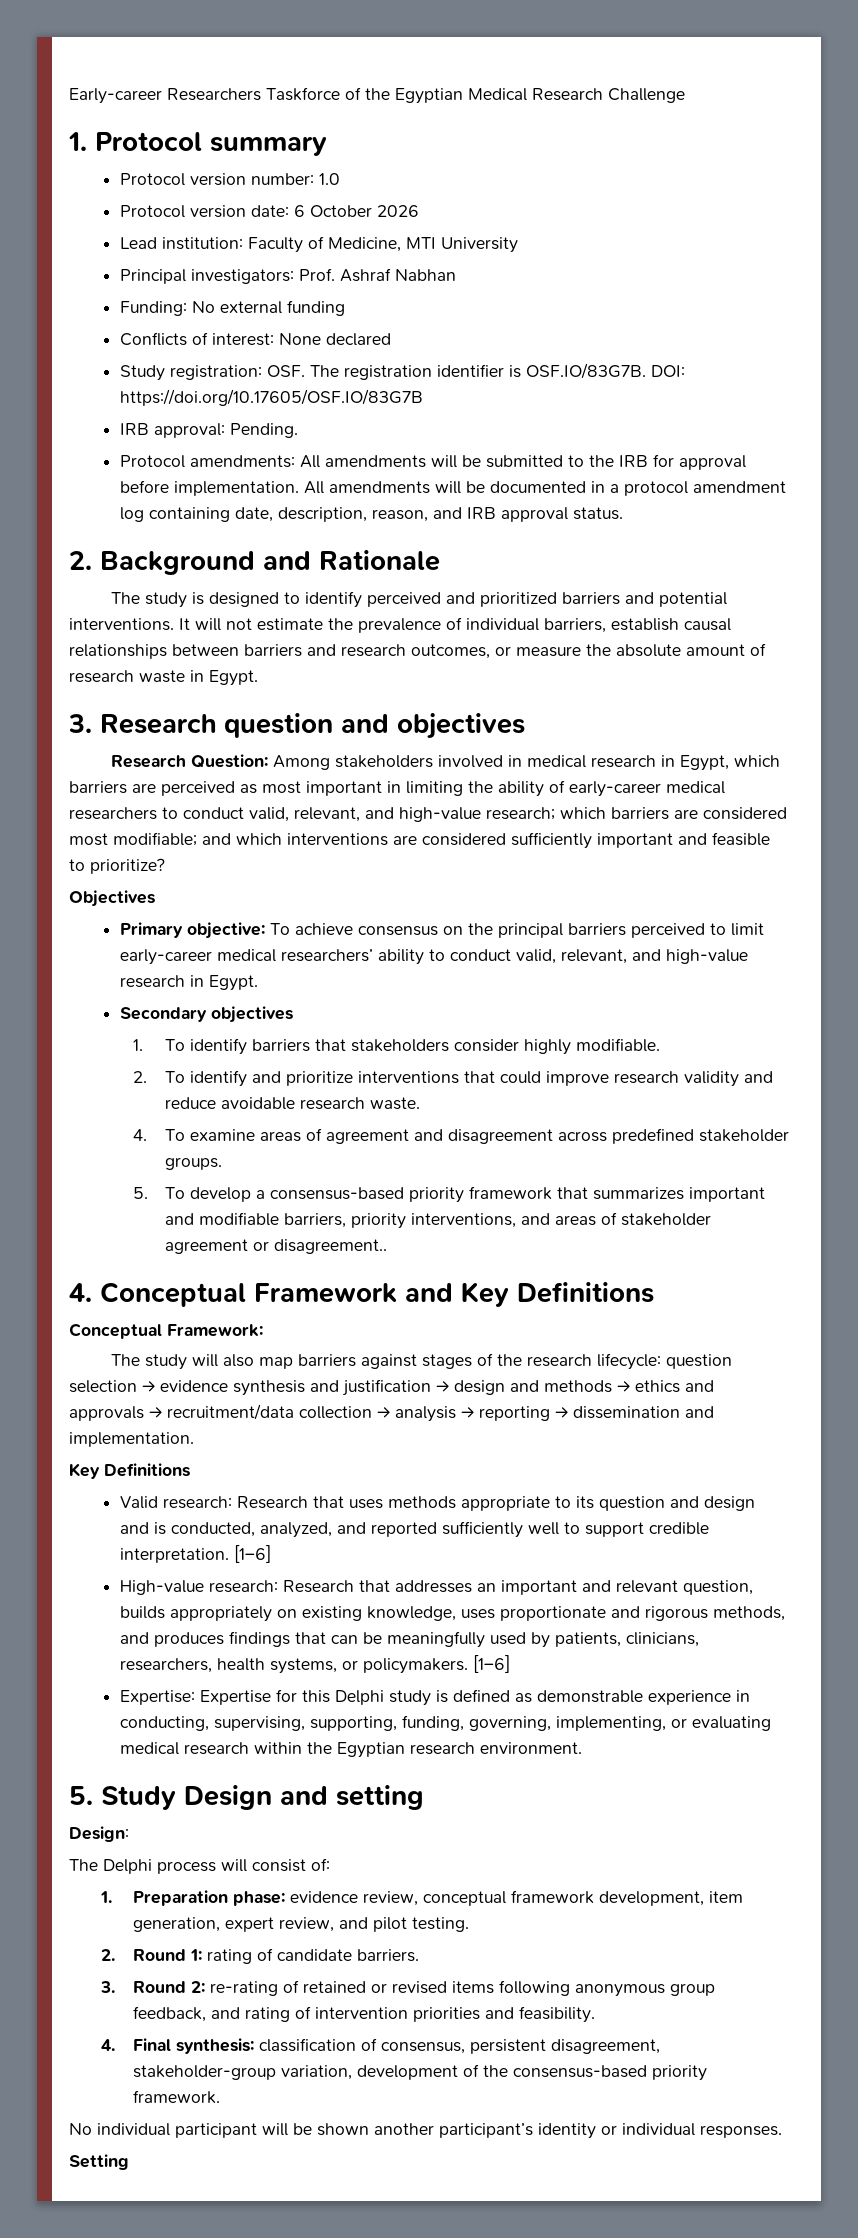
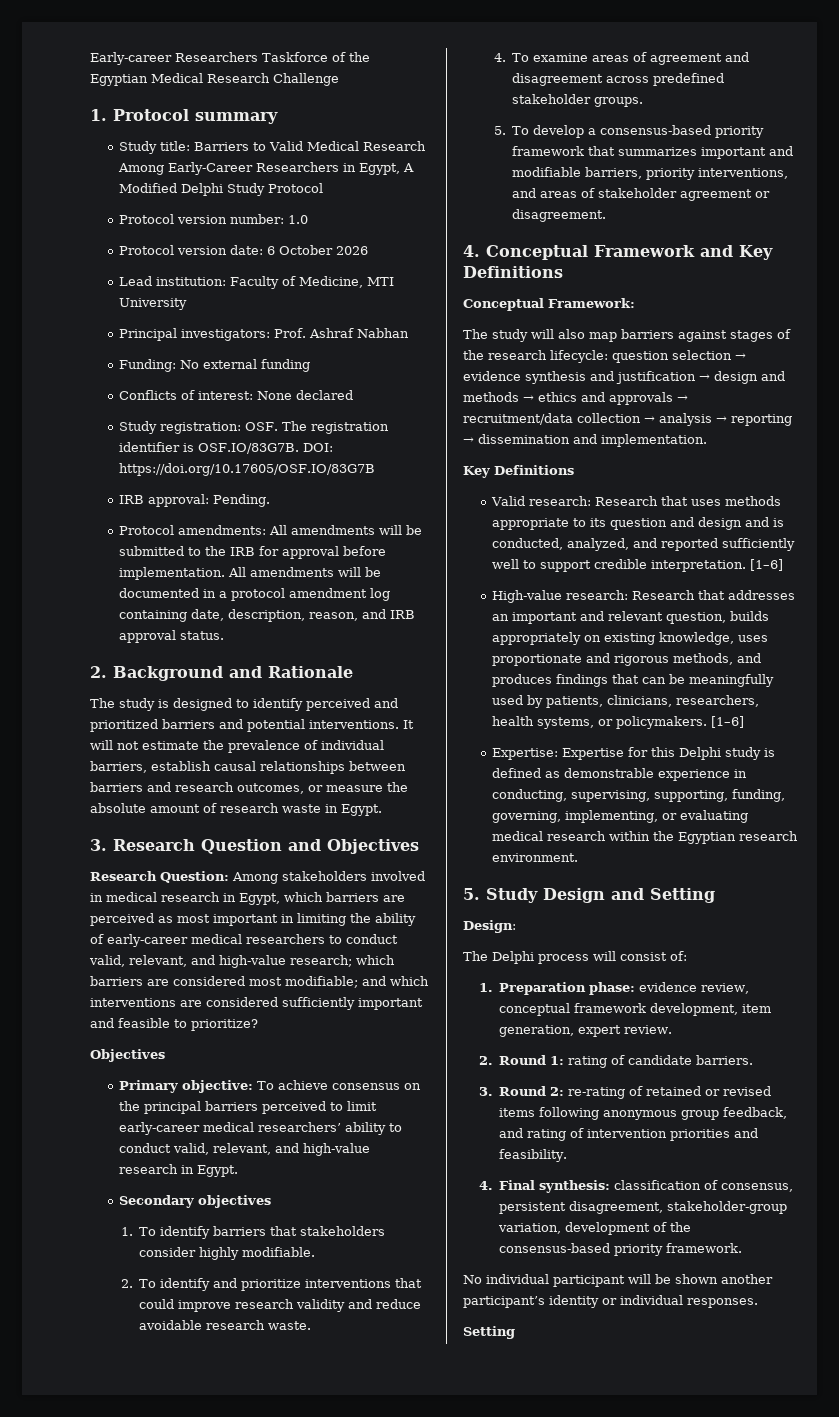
(327, 146) none -> [119,141,427,154] [118,162,415,175] [119,183,324,196] // Study title: Barriers to Valid Medical Research Among Early-Career Researchers in Egypt, A Modified Delphi Study Protocol
[224,713,525,739] question and objectives -> [201,839,419,854] Question and Objectives
[273,1239,387,1254] disagreement.. -> [512,209,607,222] disagreement.
[336,1785,424,1810] setting -> [650,888,715,903] Setting
[278,1917,469,1932] review, and pilot testing. -> [623,1025,672,1034] review.

